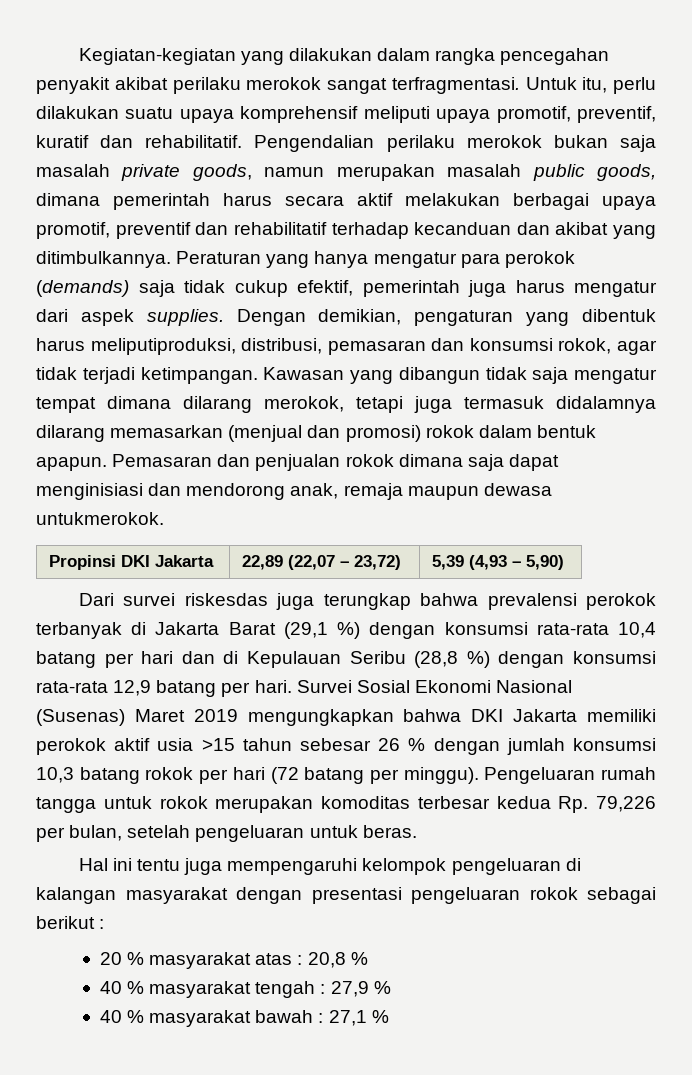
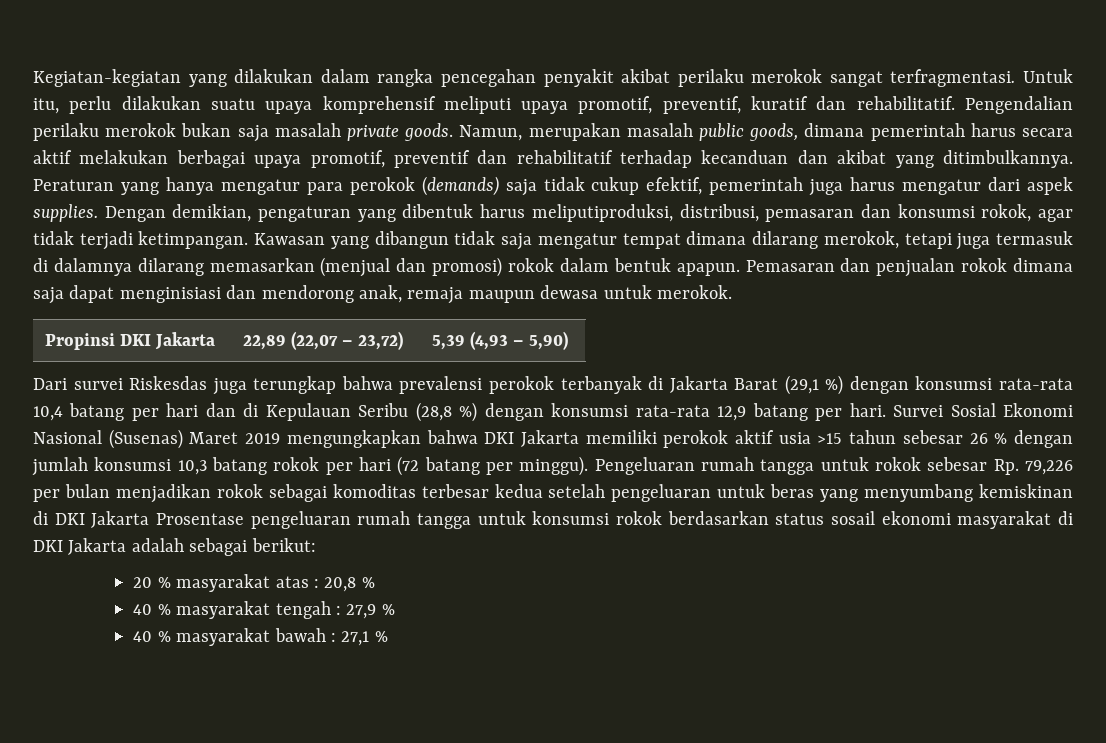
[192,164,325,181] goods, namun -> [404,123,523,141] goods. Namun,
[556,396,656,413] didalamnya -> [33,258,132,276] di dalamnya
[36,512,164,525] untukmerokok. -> [603,285,732,299] untuk merokok.
[184,593,268,606] riskesdas -> [129,376,208,390] Riskesdas
[215,796,656,813] [36,825,417,842] [78,858,581,875] [36,887,656,904] [36,916,105,929] merupakan komoditas terbesar kedua Rp. 79,226 per bulan, setelah pengeluaran untuk beras. // Hal ini tentu juga mempengaruhi kelompok pengeluaran di kalangan masyarakat dengan presentasi pengeluaran rokok sebagai berikut : -> [927,457,1074,475] [33,484,1074,503] [33,511,1073,529] [33,538,316,556] sebesar Rp. 79,226 per bulan menjadikan rokok sebagai komoditas terbesar kedua setelah pengeluaran untuk beras yang menyumbang kemiskinan di DKI Jakarta Prosentase pengeluaran rumah tangga untuk konsumsi rokok berdasarkan status sosail ekonomi masyarakat di DKI Jakarta adalah sebagai berikut:

